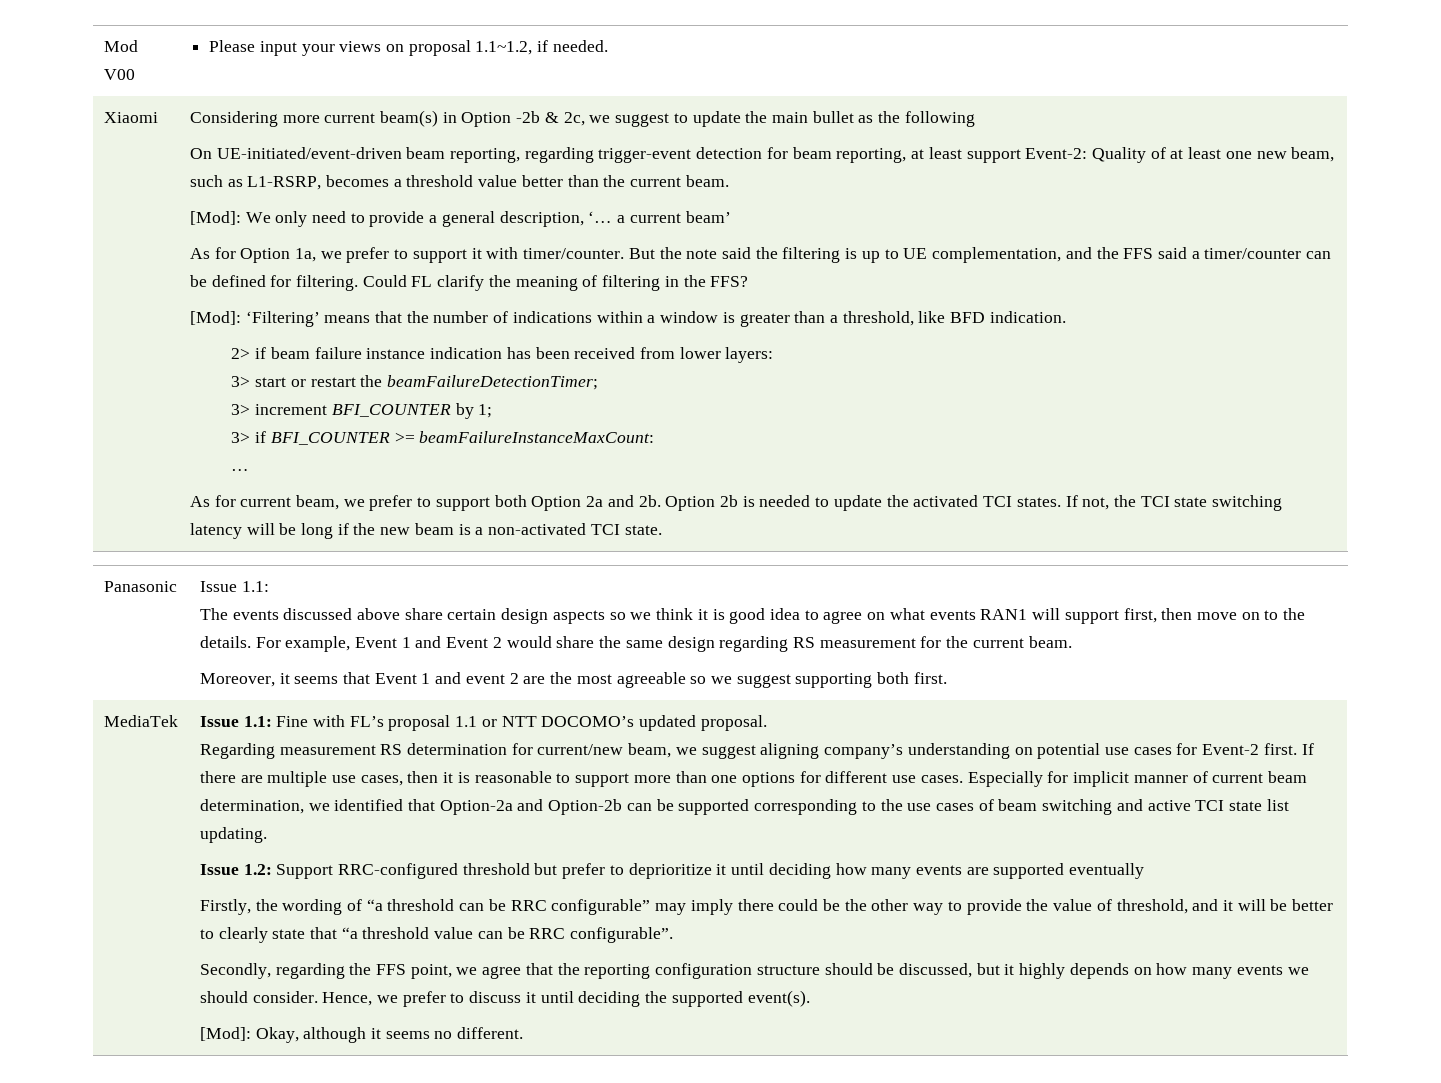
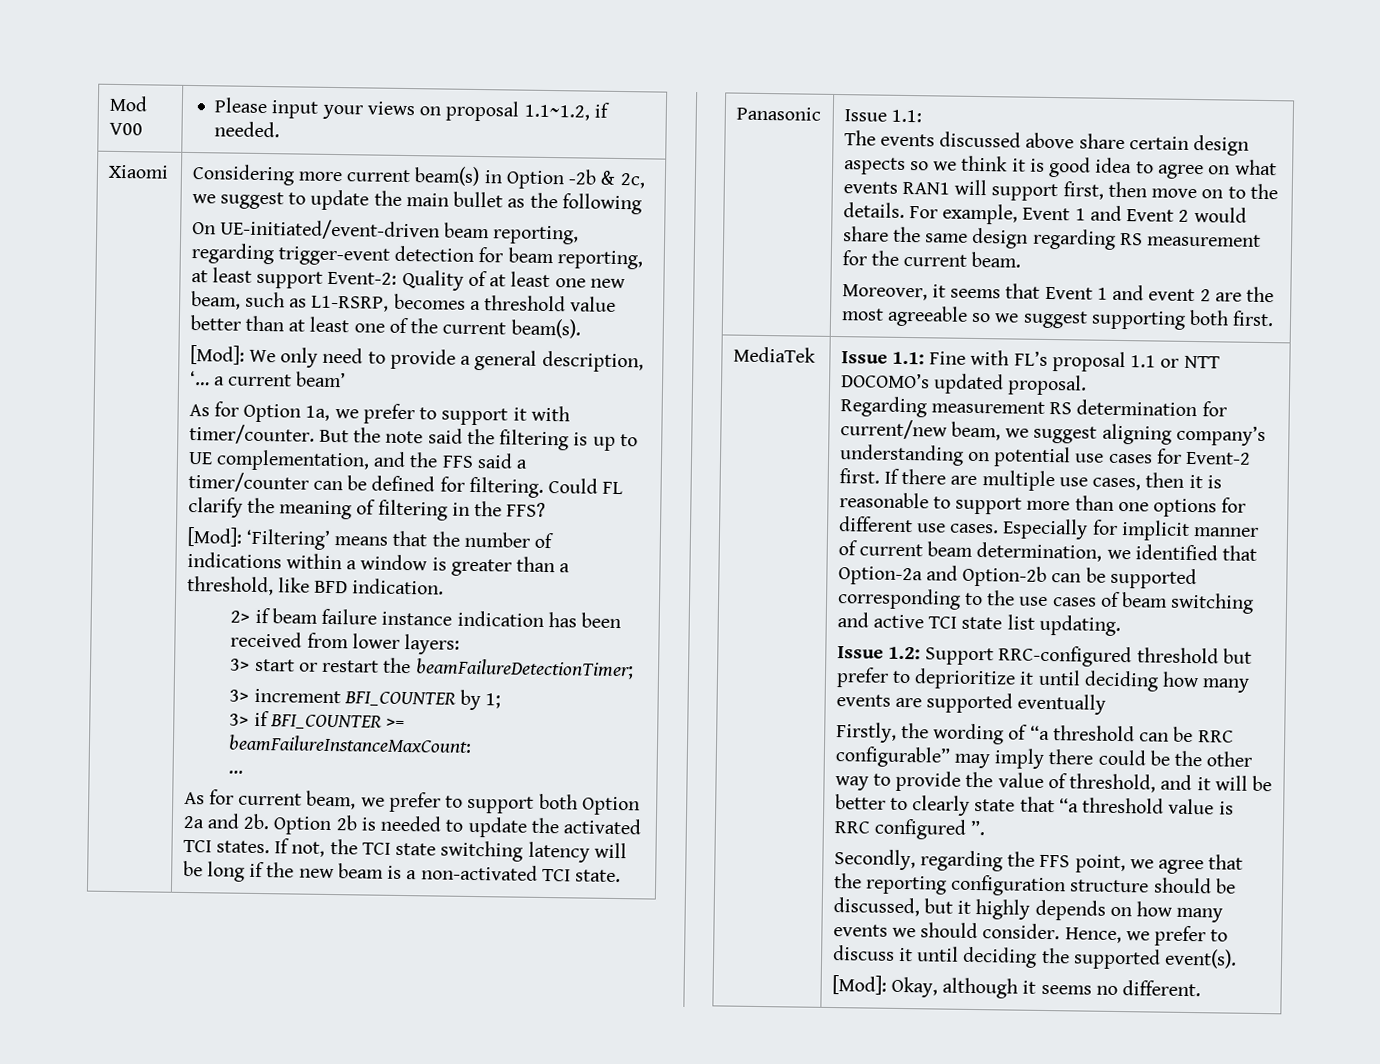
[603,175,729,187] the current beam. -> [288,316,581,339] at least one of the current beam(s).
[477,927,674,943] can be RRC configurable”. -> [1218,801,1234,815] [833,818,987,840] is RRC configured ”.

